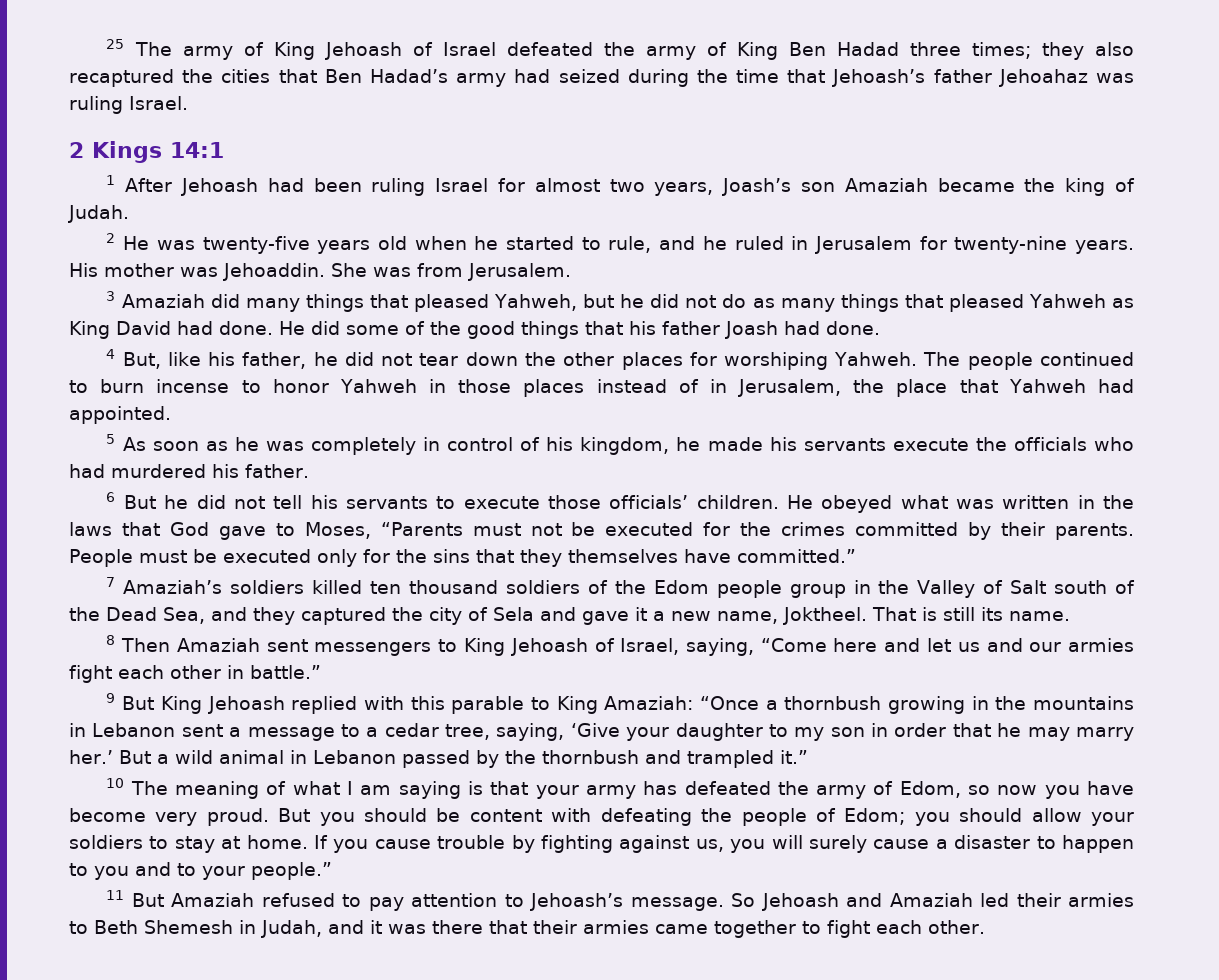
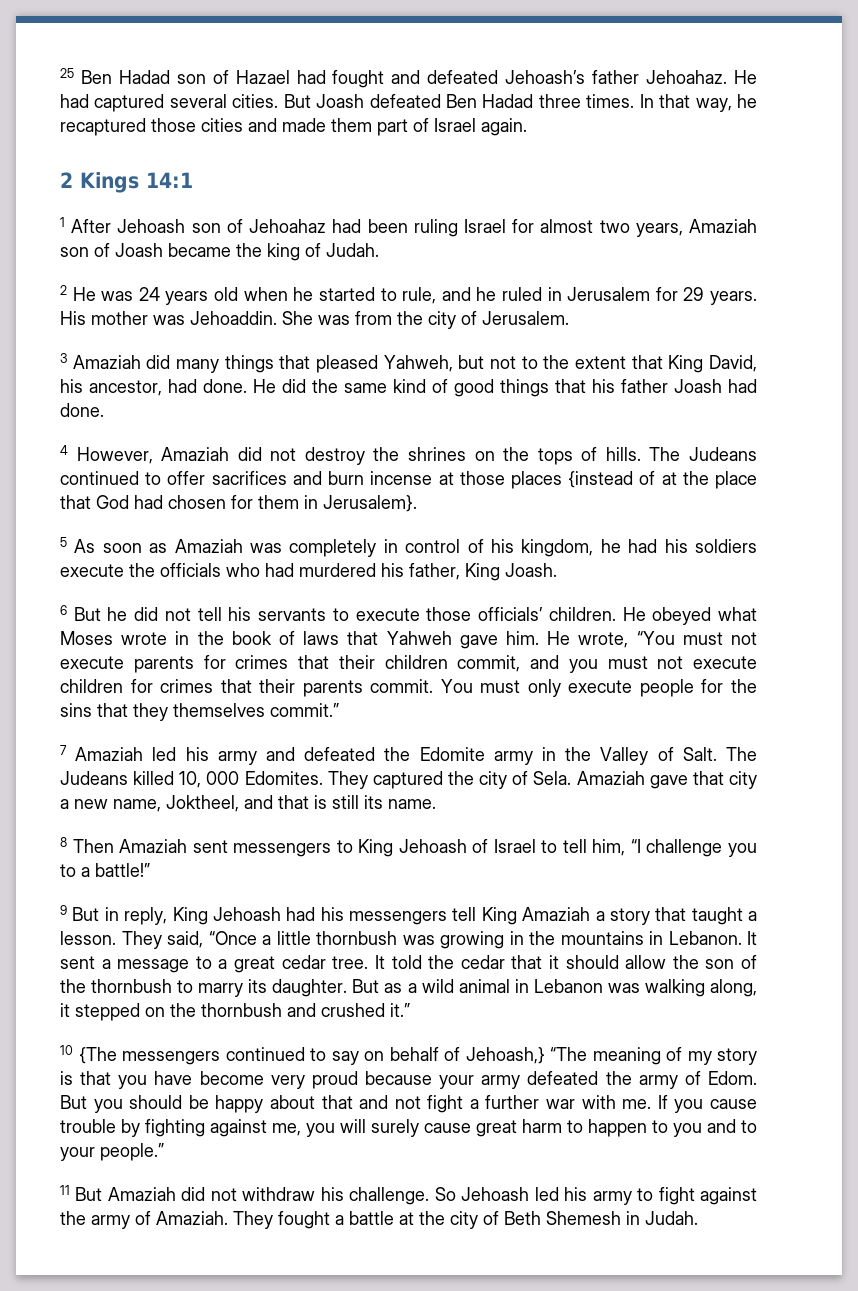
[134,42,1134,60] [69,69,1134,87] [69,96,188,114] The army of King Jehoash of Israel defeated the army of King Ben Hadad three times; they also recaptured the cities that Ben Hadad’s army had seized during the time that Jehoash’s father Jehoahaz was ruling Israel. -> [80,70,757,88] [60,94,758,112] [60,118,527,136] Ben Hadad son of Hazael had fought and defeated Jehoash’s father Jehoahaz. He had captured several cities. But Joash defeated Ben Hadad three times. In that way, he recaptured those cities and made them part of Israel again.
(259, 187) none -> [191,219,327,233] son of Jehoahaz
[722,178,928,196] Joash’s son Amaziah -> [688,219,757,233] [60,243,163,257] Amaziah son of Joash
[202,236,310,254] twenty-five -> [138,287,160,301] 24
[954,236,1068,254] twenty-nine -> [683,287,705,301] 29
(463, 270) none -> [397,311,477,329] the city of
[620,294,1134,312] [69,321,461,339] he did not do as many things that pleased Yahweh as King David had done. He did some of the -> [490,355,757,373] [60,379,448,396] not to the extent that King David, his ancestor, had done. He did the same kind of
[122,352,1134,370] [69,379,1134,397] [69,406,171,424] But, like his father, he did not tear down the other places for worshiping Yahweh. The people continued to burn incense to honor Yahweh in those places instead of in Jerusalem, the place that Yahweh had appointed. -> [76,447,757,465] [60,471,757,489] [60,495,417,512] However, Amaziah did not destroy the shrines on the tops of hills. The Judeans continued to offer sacrifices and burn incense at those places {instead of at the place that God had chosen for them in Jerusalem}.
[234,437,259,451] he -> [174,539,243,553] Amaziah
[707,437,886,451] made his servants -> [628,539,757,553] had his soldiers
[245,464,309,478] father. -> [409,563,557,581] father, King Joash.
[955,495,1134,509] [69,522,1134,540] [69,549,357,567] was written in the laws that God gave to Moses, “Parents must not be executed for the crimes committed by their parents. People must be executed only -> [60,631,757,649] [60,655,757,673] [60,679,694,697] Moses wrote in the book of laws that Yahweh gave him. He wrote, “You must not execute parents for crimes that their children commit, and you must not execute children for crimes that their parents commit. You must only execute people
[683,549,856,563] have committed.” -> [270,703,339,717] commit.”
[123,580,1136,598] [69,607,916,625] Amaziah’s soldiers killed ten thousand soldiers of the Edom people group in the Valley of Salt south of the Dead Sea, and they captured the city of Sela and gave it a new name, Joktheel. That -> [75,747,758,765] [60,771,757,789] [60,795,309,812] Amaziah led his army and defeated the Edomite army in the Valley of Salt. The Judeans killed 10, 000 Edomites. They captured the city of Sela. Amaziah gave that city a new name, Joktheel, and that
[620,638,1134,656] [69,665,321,683] [106,693,882,714] Israel, saying, “Come here and let us and our armies fight each other in battle.” // 9 But King Jehoash replied with this parable to King Amaziah: “Once a thornbush -> [493,839,757,857] [60,863,150,877] [60,905,757,925] [60,931,435,949] Israel to tell him, “I challenge you to a battle!” // 9 But in reply, King Jehoash had his messengers tell King Amaziah a story that taught a lesson. They said, “Once a little thornbush was
[92,723,176,737] Lebanon -> [668,931,757,945] Lebanon. It
[384,723,1135,741] [69,750,151,764] cedar tree, saying, ‘Give your daughter to my son in order that he may marry her.’ But -> [234,955,757,973] [60,979,403,997] great cedar tree. It told the cedar that it should allow the son of the thornbush to marry its daughter. But as
[401,750,499,768] passed by -> [607,979,758,997] [60,1003,165,1021] was walking along, it stepped on
[686,750,774,768] trampled -> [321,1003,385,1017] crushed
[130,781,529,799] The meaning of what I am saying is that -> [78,1047,757,1065] [60,1071,432,1089] {The messengers continued to say on behalf of Jehoash,} “The meaning of my story is that you have become very proud because
[643,781,1134,799] [69,808,1134,826] [69,835,308,853] has defeated the army of Edom, so now you have become very proud. But you should be content with defeating the people of Edom; you should allow your soldiers to stay at home. -> [527,1071,757,1089] [60,1095,652,1113] defeated the army of Edom. But you should be happy about that and not fight a further war with me.
[695,839,724,852] us, -> [272,1123,301,1136] me,
[935,835,1031,849] a disaster -> [476,1119,562,1137] great harm
[261,893,1135,911] [69,920,985,938] refused to pay attention to Jehoash’s message. So Jehoash and Amaziah led their armies to Beth Shemesh in Judah, and it was there that their armies came together to fight each other. -> [181,1187,757,1205] [60,1211,698,1229] did not withdraw his challenge. So Jehoash led his army to fight against the army of Amaziah. They fought a battle at the city of Beth Shemesh in Judah.

